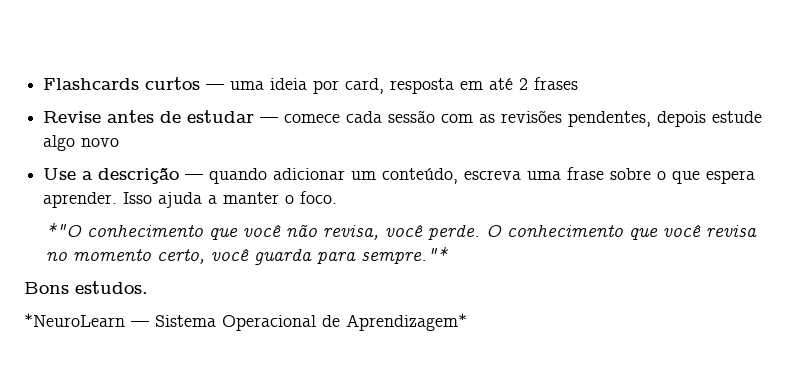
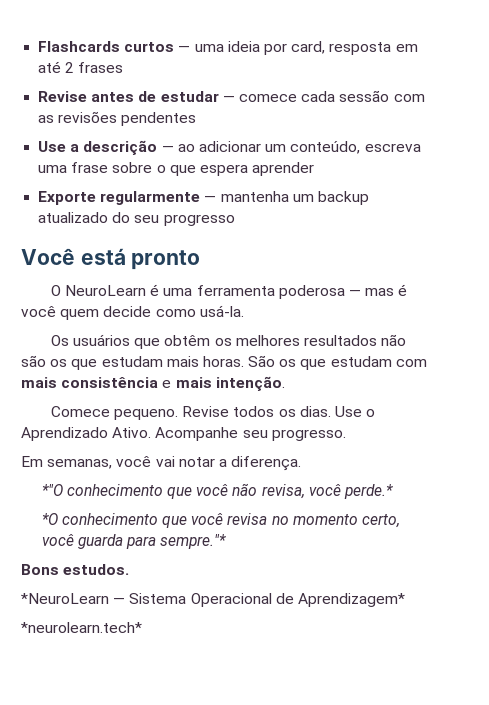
[568,111,763,127] [43,135,120,151] pendentes, depois estude algo novo -> [121,112,197,126] pendentes
[209,168,268,184] quando -> [177,144,195,152] ao
[43,191,338,208] aprender. Isso ajuda a manter o foco. -> [252,162,315,176] [38,191,369,205] [38,212,235,226] [21,248,201,270] [50,284,408,299] [21,305,244,320] [50,334,407,349] [21,355,427,370] [21,376,285,391] [50,406,376,420] [21,427,346,441] [21,456,302,471] aprender // Exporte regularmente — mantenha um backup atualizado do seu progresso // Você está pronto // O NeuroLearn é uma ferramenta poderosa — mas é você quem decide como usá-la. // Os usuários que obtêm os melhores resultados não são os que estudam mais horas. São os que estudam com mais consistência e mais intenção. // Comece pequeno. Revise todos os dias. Use o Aprendizado Ativo. Acompanhe seu progresso. // Em semanas, você vai notar a diferença.
[427,225,502,240] perde. O -> [344,484,394,499] [41,513,58,525] perde.* // *O
(467, 322) none -> [21,622,142,633] // *neurolearn.tech*

